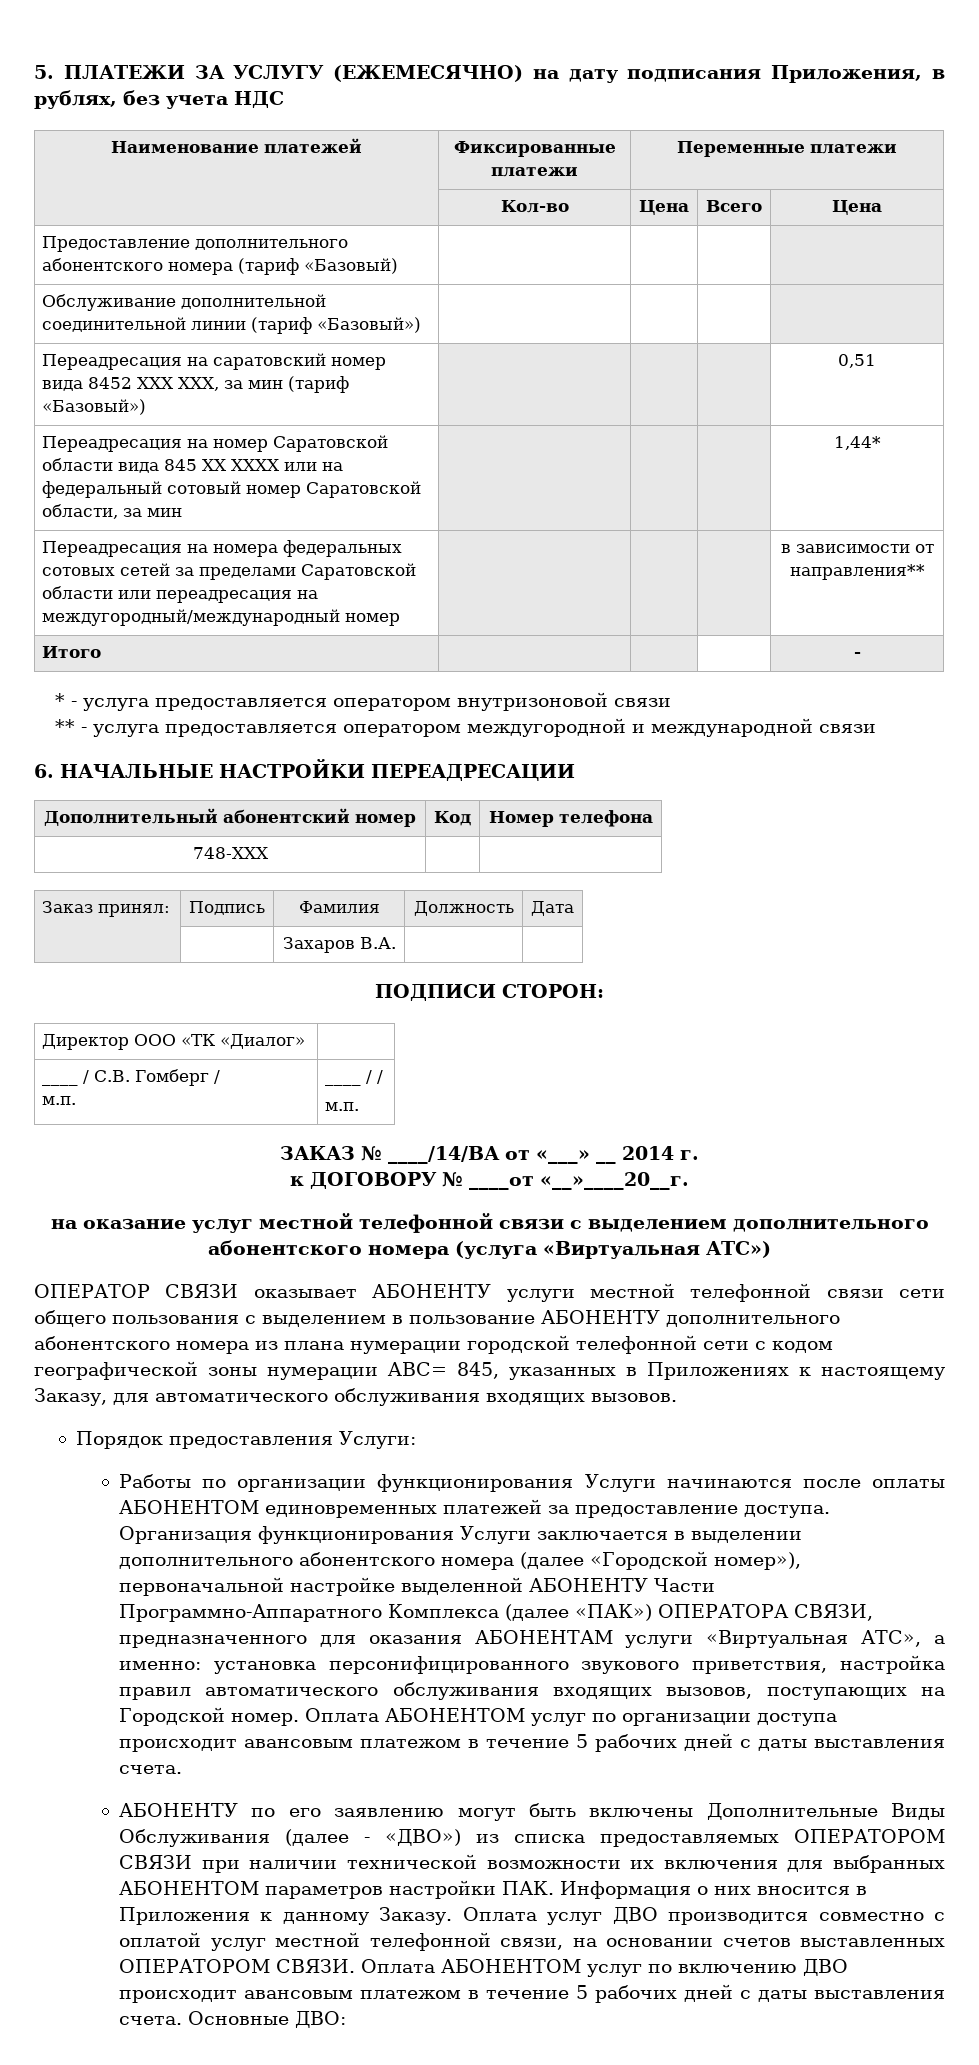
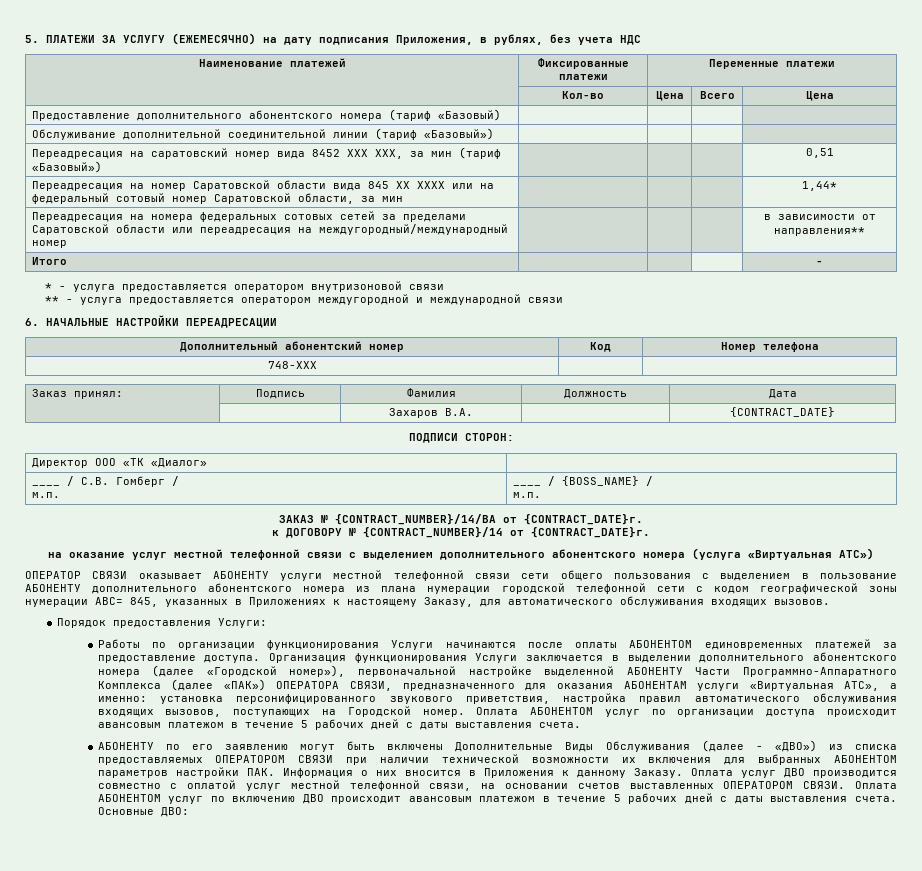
(396, 943) none -> [730,407,835,417] {CONTRACT_DATE}
(373, 1077) none -> [562,476,640,486] {BOSS_NAME}
[388,1146,616,1164] [622,1146,699,1160] ____/14/ВА от «___» __ 2014 г. -> [335,514,643,525] {CONTRACT_NUMBER}/14/ВА от {CONTRACT_DATE}г.
[469,1172,689,1190] ____от «__»____20__г. -> [363,527,650,538] {CONTRACT_NUMBER}/14 от {CONTRACT_DATE}г.

